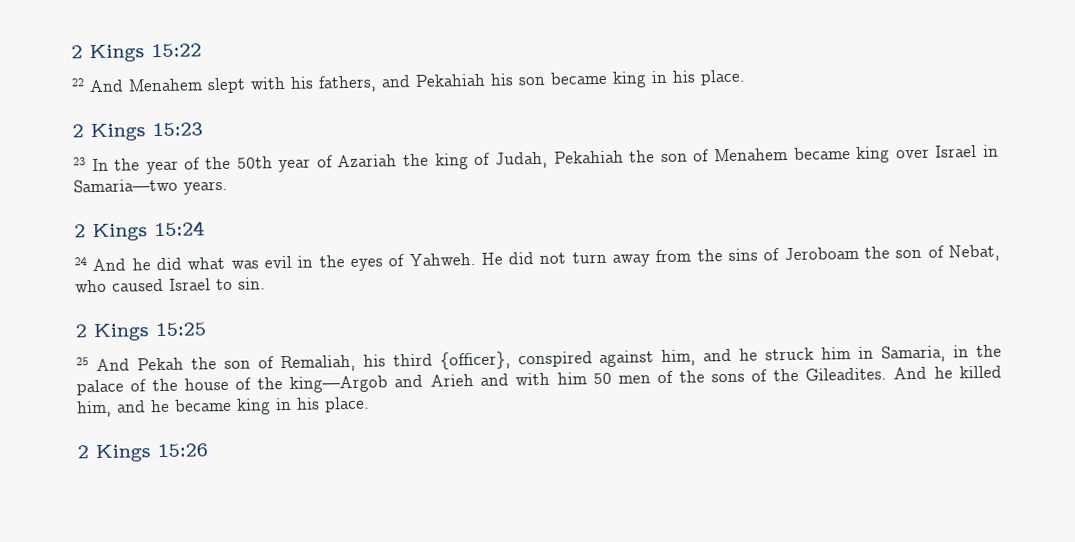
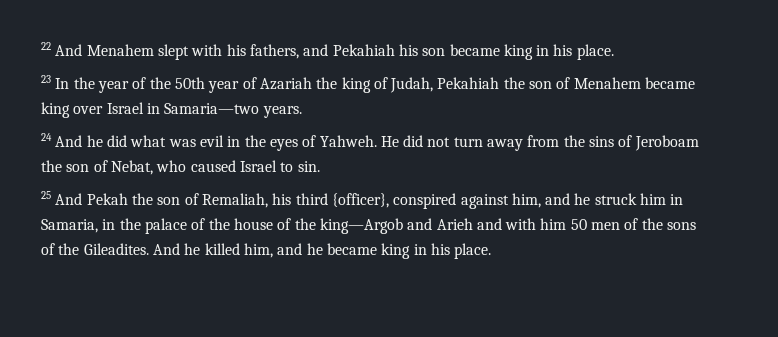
[71,43,202,63] 2 Kings 15:22 // -> (41, 46) none
[72,122,203,142] // 2 Kings 15:23 -> (614, 52) none
[74,220,205,242] // 2 Kings 15:24 -> (302, 112) none
[75,322,206,342] // 2 Kings 15:25 -> (320, 166) none
[77,443,208,463] // 2 Kings 15:26 -> (492, 251) none

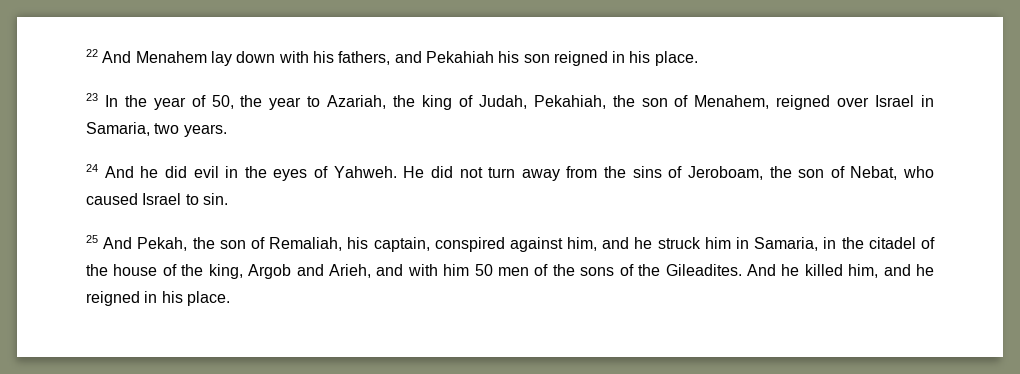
[157,44,189,60] slept -> [210,51,276,66] lay down
[449,44,533,60] became king -> [553,51,608,66] reigned
[149,77,312,93] the 50th year of Azariah -> [211,95,387,110] 50, the year to Azariah,
[437,77,696,89] [41,102,70,118] Pekahiah the son of Menahem became king -> [533,95,831,110] Pekahiah, the son of Menahem, reigned
[164,103,260,114] Samaria—two -> [86,122,180,136] Samaria, two
[130,135,196,147] what was -> (187, 172) none
[634,135,699,151] Jeroboam -> [687,166,763,180] Jeroboam,
[86,193,128,205] Pekah -> [137,237,188,251] Pekah,
[295,193,389,208] third {officer}, -> [373,237,430,252] captain,
[144,218,187,234] palace -> [868,237,916,249] citadel
[319,218,473,234] king—Argob and Arieh -> [208,264,371,279] king, Argob and Arieh,
[326,243,411,259] became king -> [86,291,140,306] reigned

